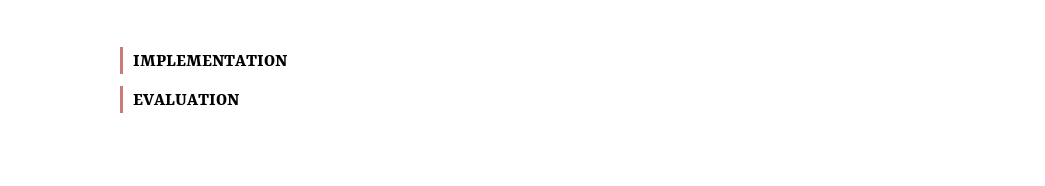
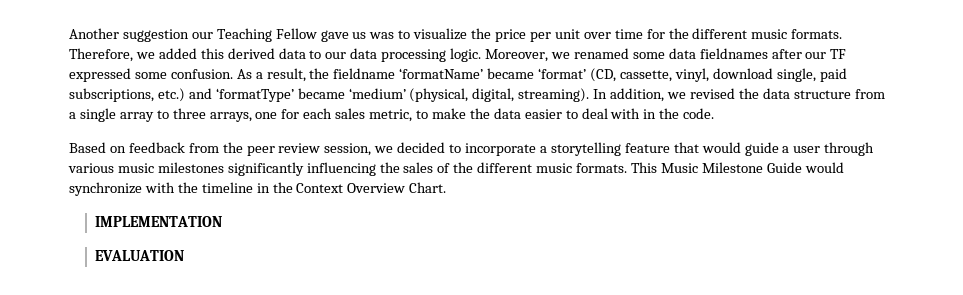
(132, 60) none -> [69,28,843,42] [69,48,847,62] [69,68,847,82] [69,88,885,102] [69,108,715,122] [69,142,875,156] [68,162,844,176] [69,182,447,196] Another suggestion our Teaching Fellow gave us was to visualize the price per unit over time for the different music formats. Therefore, we added this derived data to our data processing logic. Moreover, we renamed some data fieldnames after our TF expressed some confusion. As a result, the fieldname ‘formatName’ became ‘format’ (CD, cassette, vinyl, download single, paid subscriptions, etc.) and ‘formatType’ became ‘medium’ (physical, digital, streaming). In addition, we revised the data structure from a single array to three arrays, one for each sales metric, to make the data easier to deal with in the code. // Based on feedback from the peer review session, we decided to incorporate a storytelling feature that would guide a user through various music milestones significantly influencing the sales of the different music formats. This Music Milestone Guide would synchronize with the timeline in the Context Overview Chart. //

